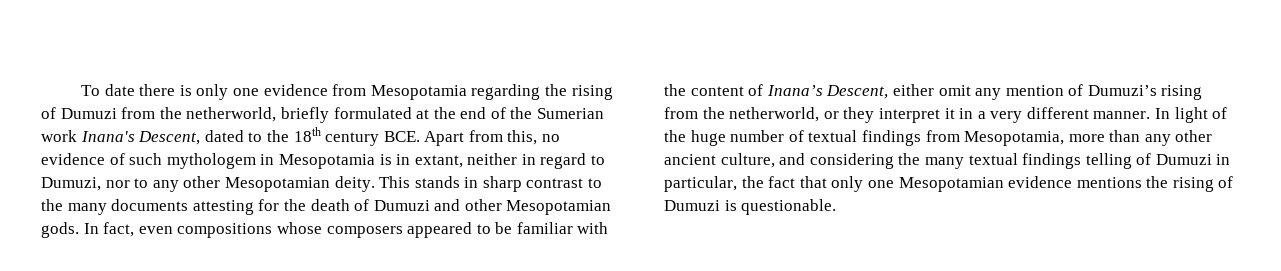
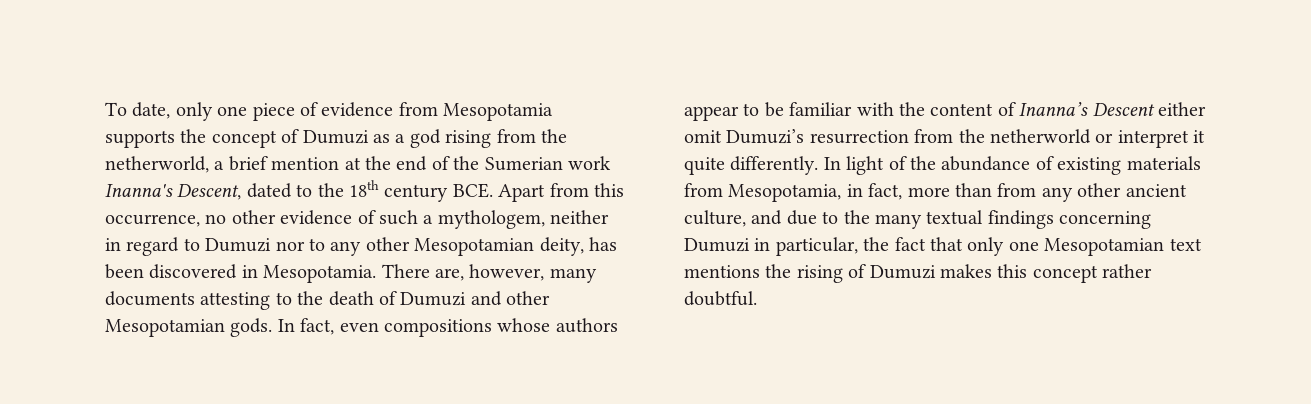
[104,84,613,100] [41,107,412,123] date there is only one evidence from Mesopotamia regarding the rising of Dumuzi from the netherworld, briefly formulated -> [132,102,554,121] [105,129,567,148] [105,156,340,173] date, only one piece of evidence from Mesopotamia supports the concept of Dumuzi as a god rising from the netherworld, a brief mention
[80,131,135,142] Inana's -> [105,184,173,197] Inanna's
[507,130,561,145] [41,153,463,169] this, no evidence of such mythologem in Mesopotamia is in extant, -> [593,183,624,197] [105,210,545,229] this occurrence, no other evidence of such a mythologem,
[41,177,101,191] Dumuzi, -> [205,238,272,252] Dumuzi
[334,176,603,192] [41,199,63,211] deity. This stands in sharp contrast to the -> [539,237,617,256] [105,264,545,283] deity, has been discovered in Mesopotamia. There are, however,
[258,199,280,211] for -> [275,292,292,305] to
[326,222,473,238] composers appeared -> [555,318,618,333] [684,106,739,121] authors appear
[766,84,1203,100] [664,107,1228,123] [664,130,1065,146] Inana’s Descent, either omit any mention of Dumuzi’s rising from the netherworld, or they interpret it in a very different manner. In light of the huge number of textual findings from Mesopotamia, -> [1019,102,1206,116] [684,129,1206,148] [684,156,1201,175] [684,183,903,202] Inanna’s Descent either omit Dumuzi’s resurrection from the netherworld or interpret it quite differently. In light of the abundance of existing materials from Mesopotamia, in fact,
(1141, 136) none -> [997,183,1037,197] from
[809,153,894,169] considering -> [786,210,839,225] due to
[1085,153,1152,169] telling of -> [1059,211,1152,229] concerning
[1008,176,1073,188] evidence -> [1169,238,1202,251] text
[724,199,837,215] is questionable. -> [940,264,1153,283] [684,291,757,306] makes this concept rather doubtful.

